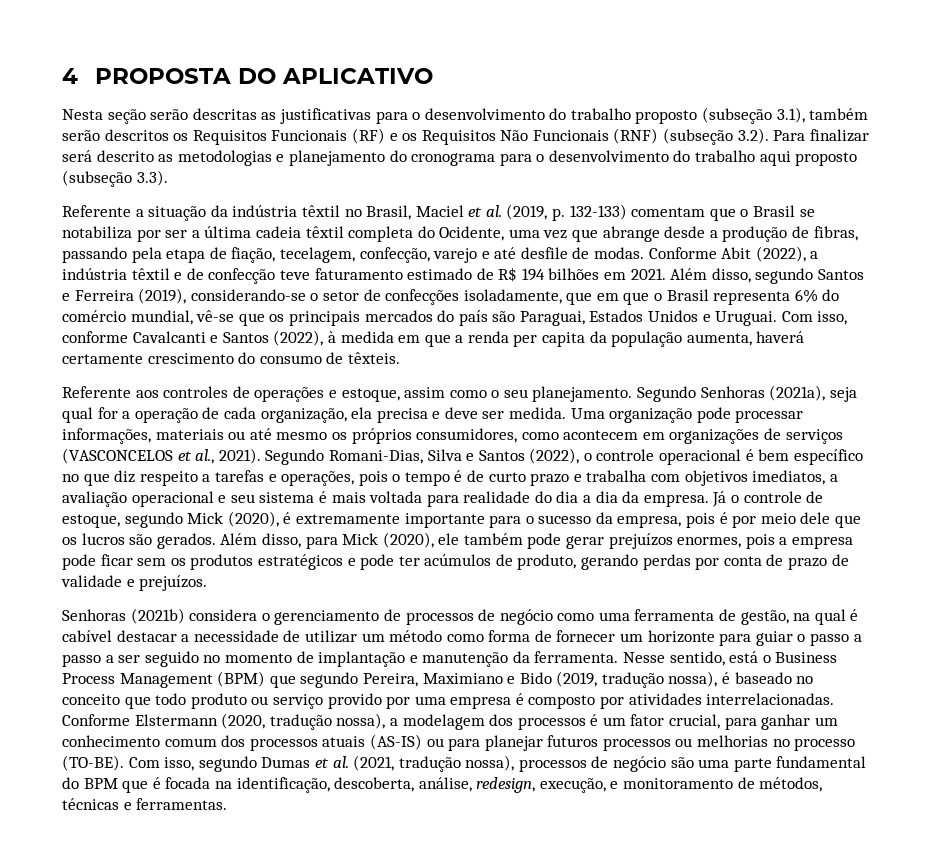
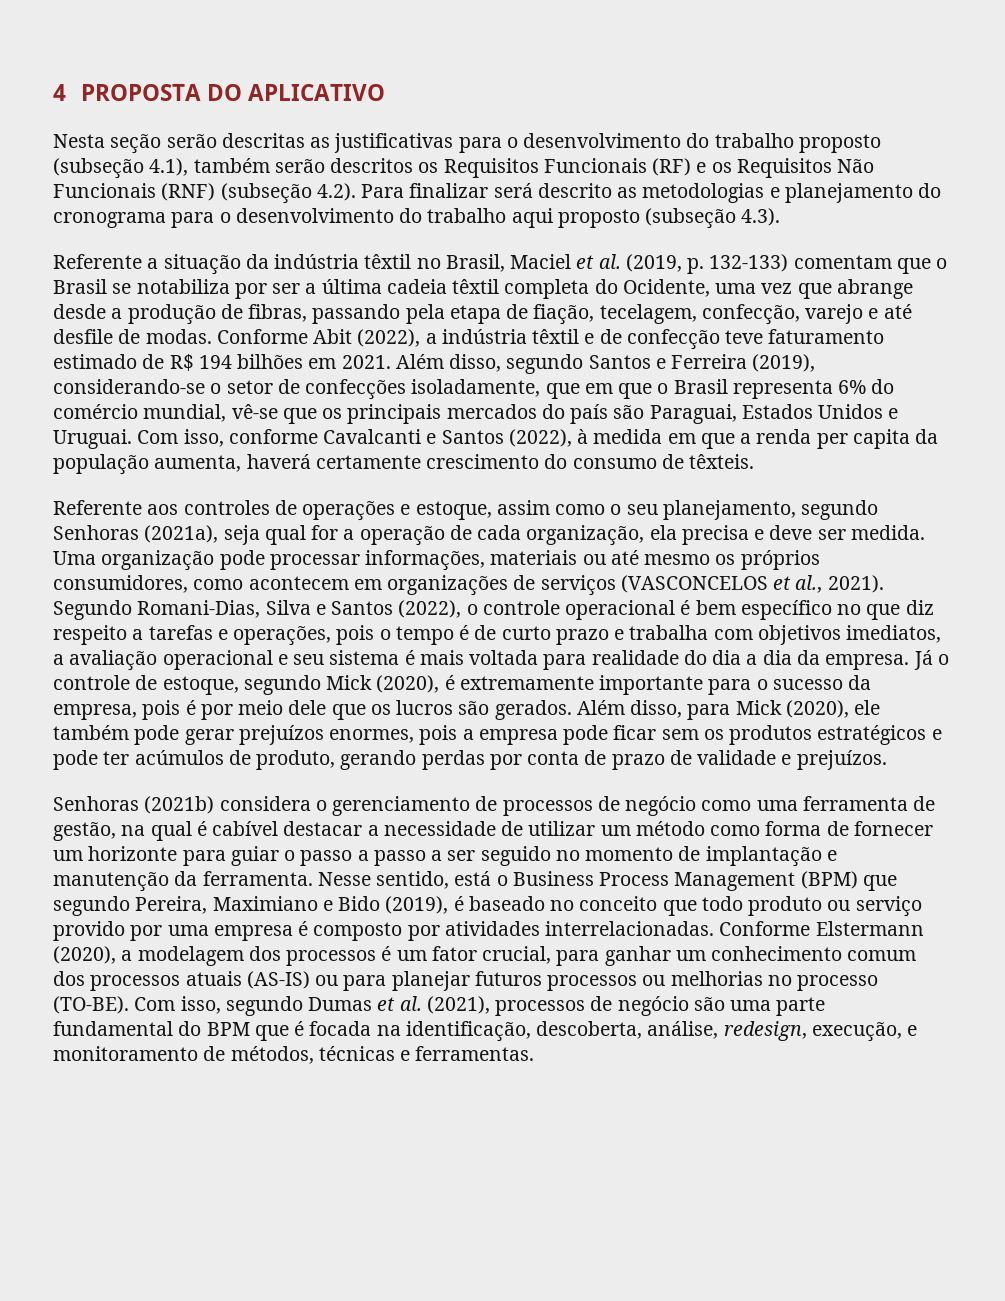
[776,107,805,123] 3.1), -> [149,158,189,176] 4.1),
[737,128,769,144] 3.2). -> [316,183,356,201] 4.2).
[136,170,168,186] 3.3). -> [741,208,781,226] 4.3).
[532,386,697,402] planejamento. Segundo -> [662,500,879,520] planejamento, segundo
[556,671,718,688] (2019, tradução nossa), -> [385,896,449,914] (2019),
[221,713,386,730] (2020, tradução nossa), -> [53,946,116,964] (2020),
[353,755,515,772] (2021, tradução nossa), -> [426,996,490,1014] (2021),

